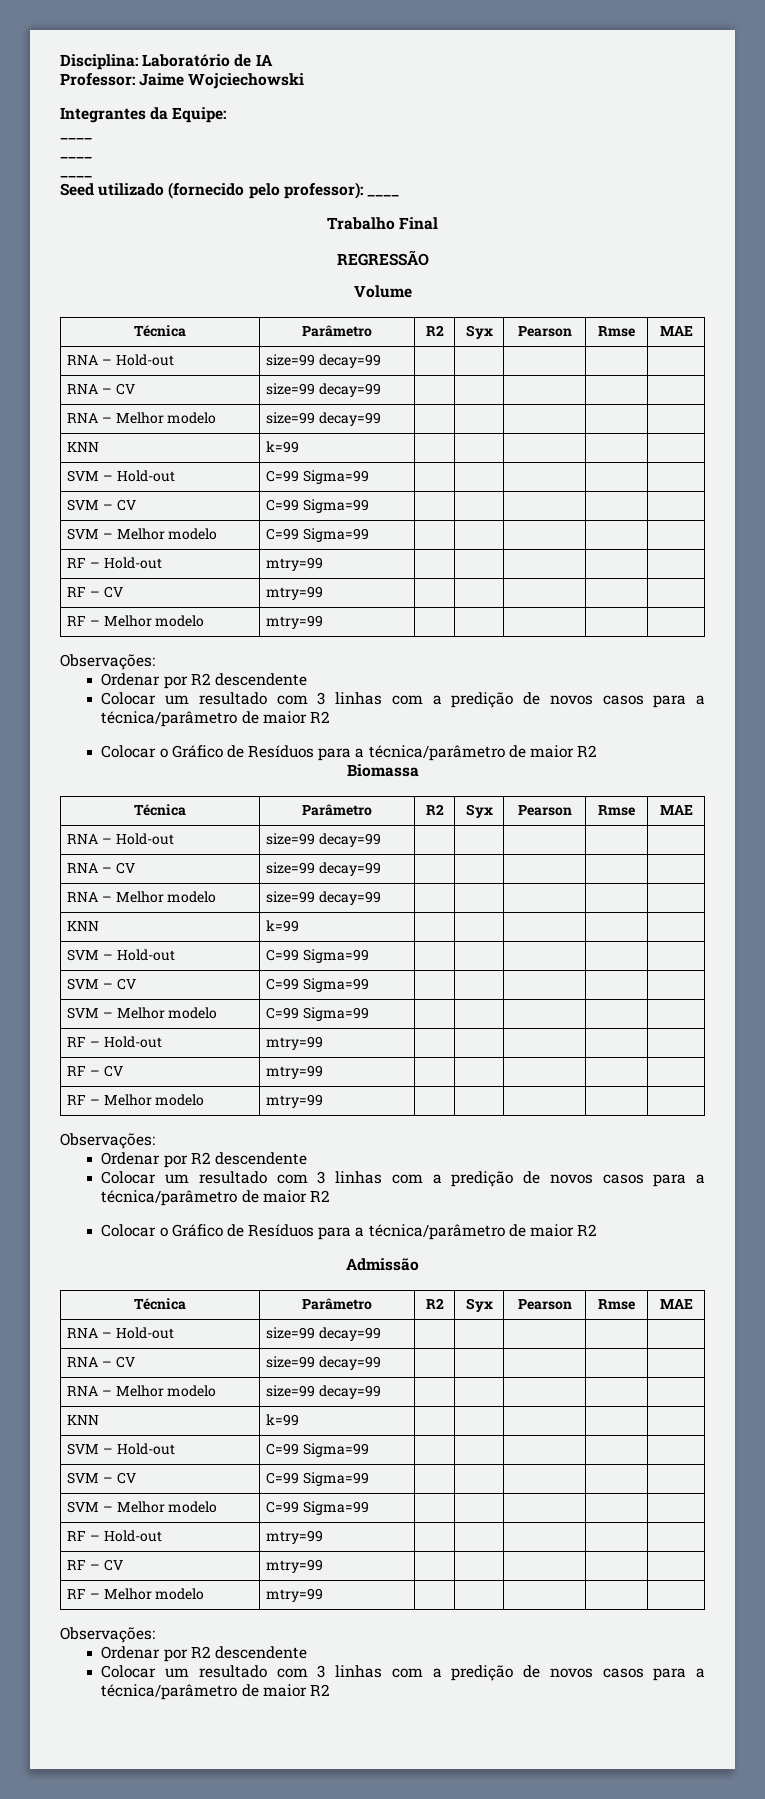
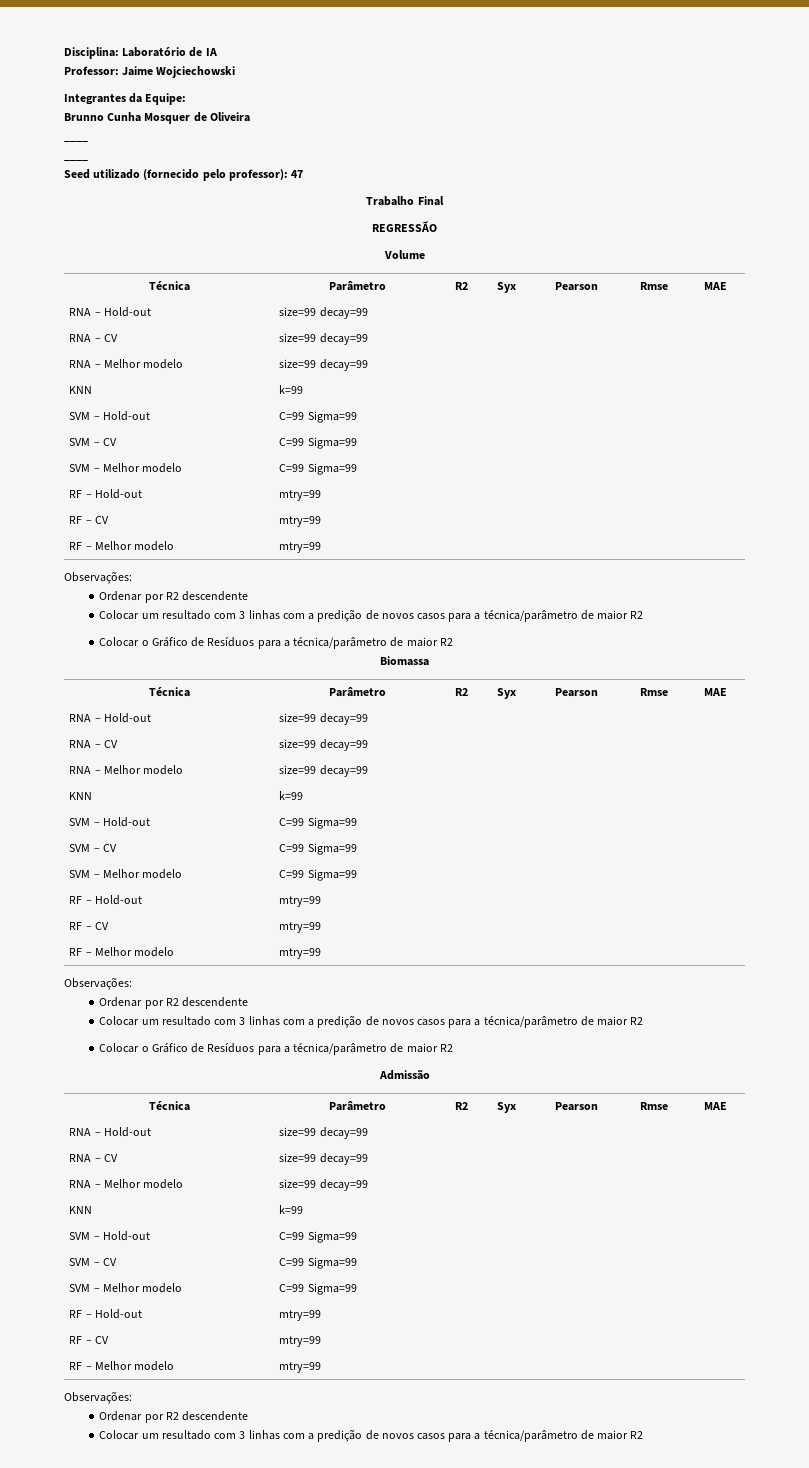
[60,138,92,140] ____ -> [64,112,250,124] Brunno Cunha Mosquer de Oliveira
[366,195,399,197] ____ -> [291,170,304,178] 47

